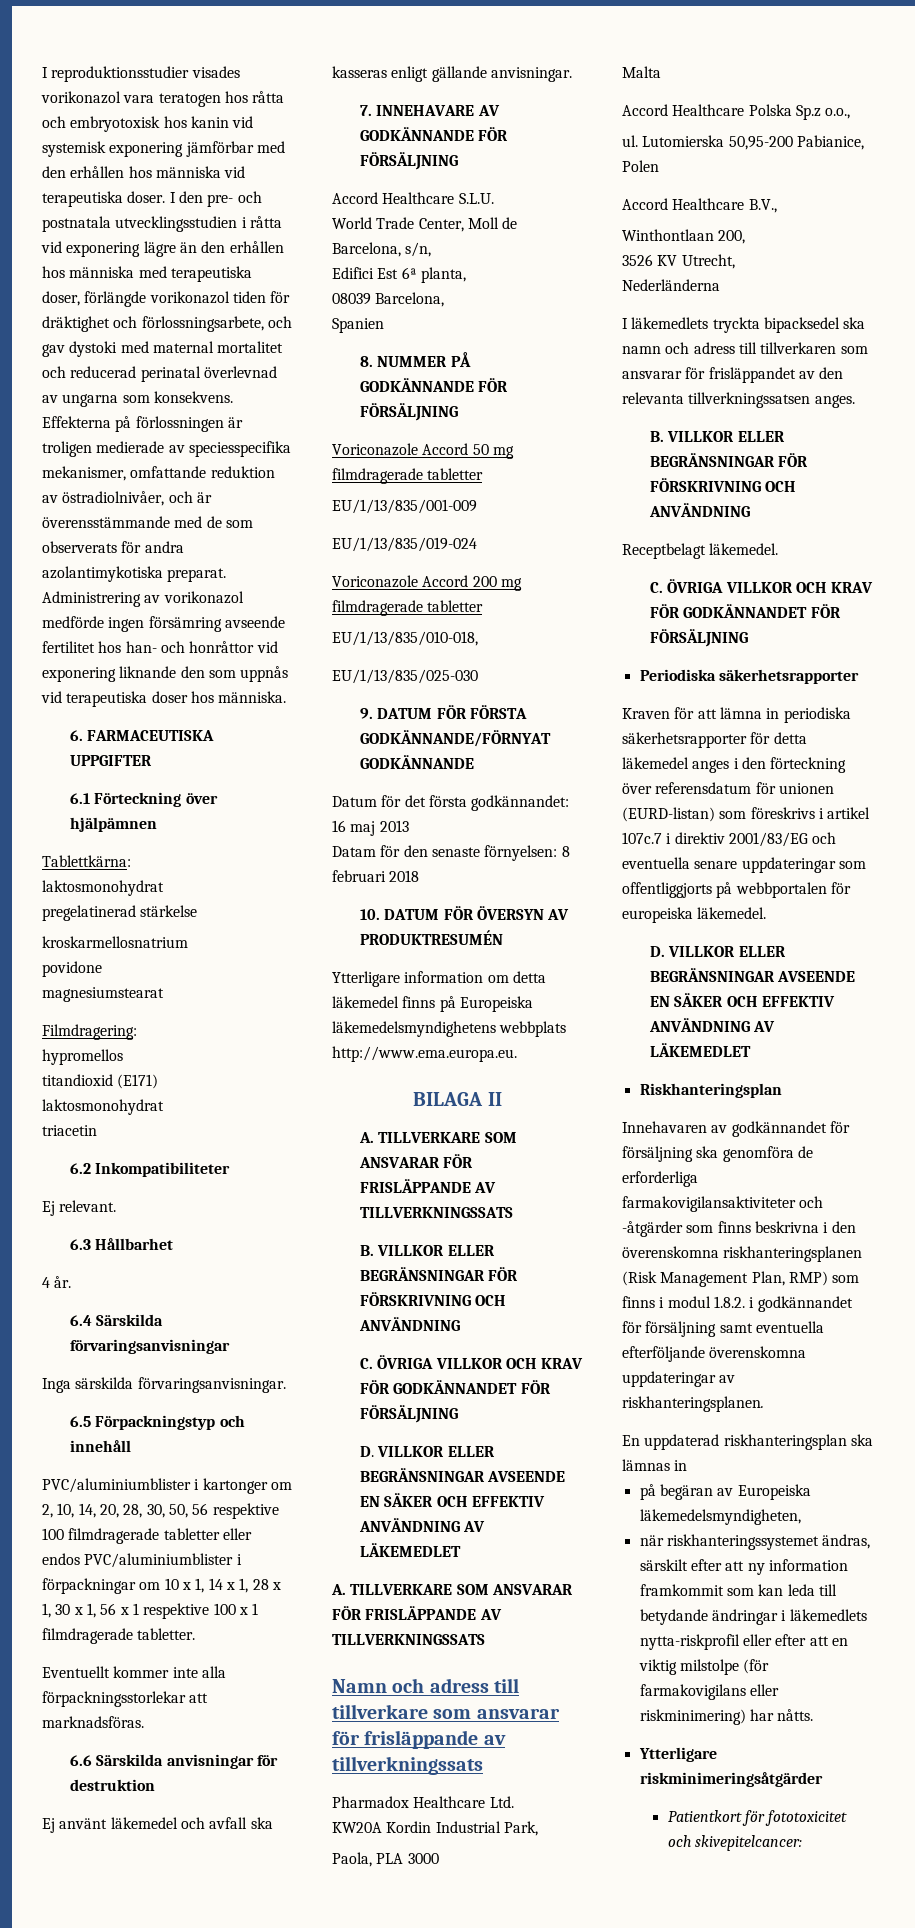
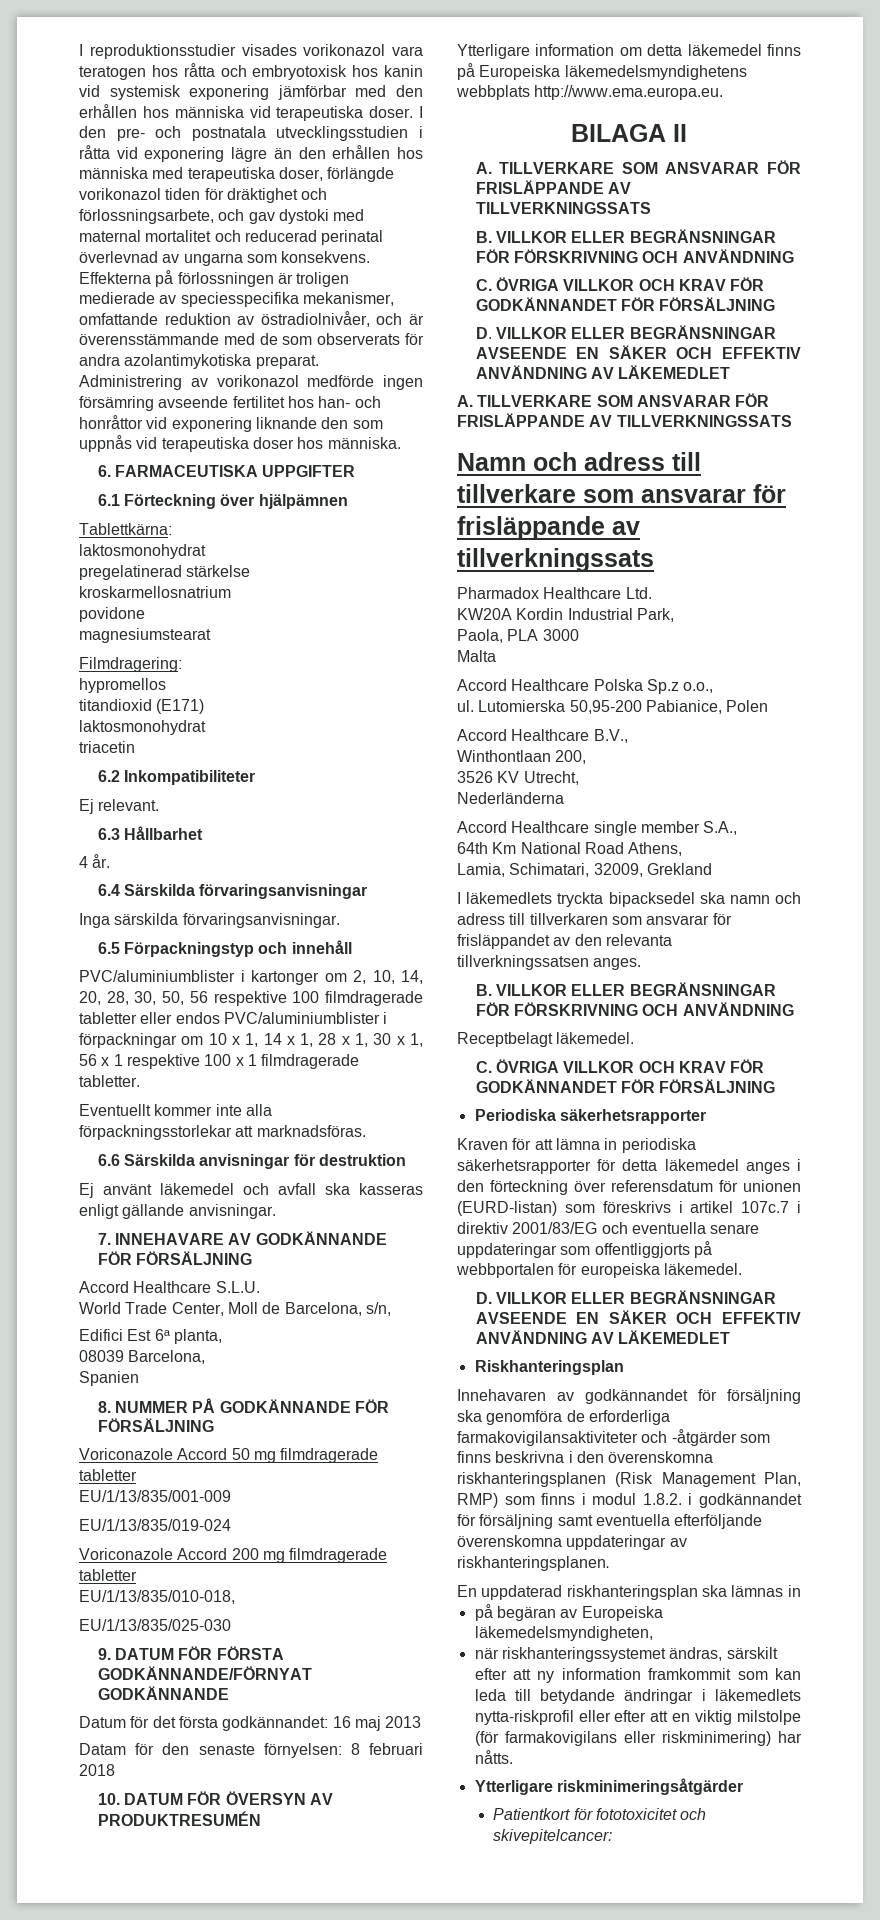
(720, 285) none -> [457,821,738,836] [457,842,683,856] [457,863,712,877] // Accord Healthcare single member S.A., // 64th Km National Road Athens, // Lamia, Schimatari, 32009, Grekland

